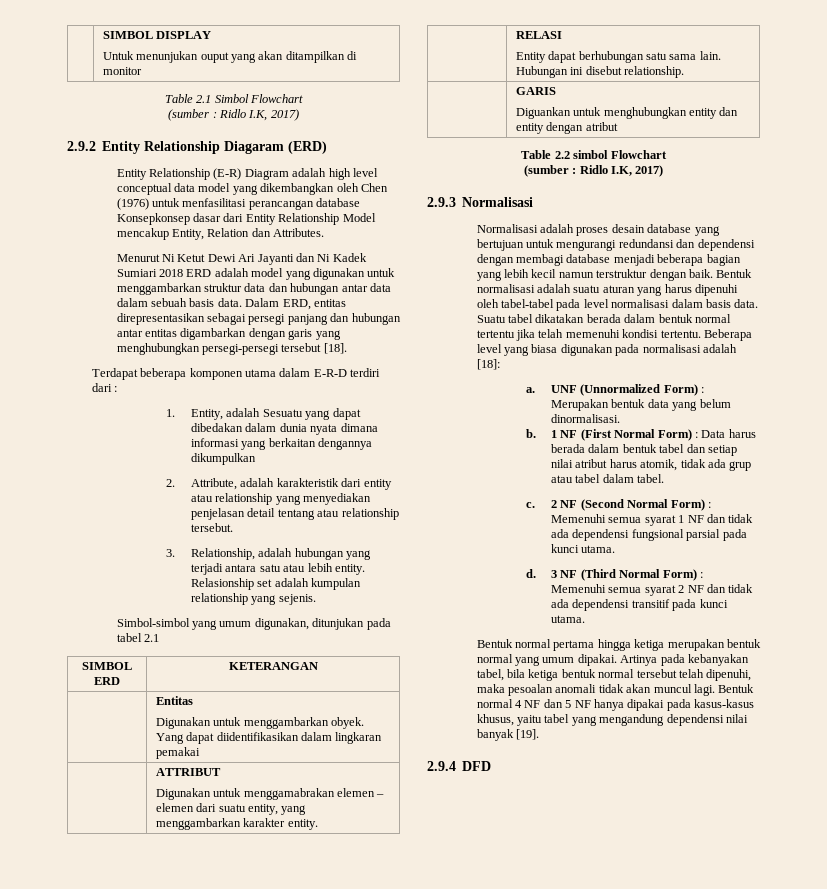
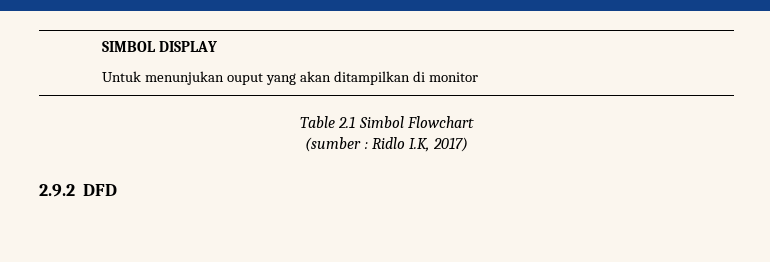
[102,141,328,154] [116,168,378,180] [116,183,388,195] [116,198,361,210] [116,213,376,225] [116,228,325,240] [116,253,367,265] [116,268,396,280] [116,283,391,295] [116,298,346,310] [116,313,401,325] [116,328,341,340] [116,343,347,355] [91,368,381,380] [91,383,118,392] [166,408,361,420] [191,423,378,435] [191,438,373,450] [191,453,257,465] [166,478,392,490] [191,493,372,505] [191,508,399,520] [191,523,234,532] [166,548,372,560] [191,563,365,575] [191,578,362,590] [191,593,316,605] [116,618,391,630] [116,633,159,642] [82,662,132,670] [94,677,120,685] [228,662,318,670] [155,696,193,705] [155,717,365,729] [155,732,383,744] [155,747,200,759] [155,768,221,776] [155,788,385,800] [155,803,307,815] [155,818,318,830] [515,31,562,39] [515,51,721,63] [515,66,685,78] [515,87,556,95] [515,107,739,119] [515,122,618,134] [521,150,667,159] [523,165,664,177] [427,197,534,207] [476,224,720,236] [476,239,755,251] [476,254,741,266] [476,269,753,281] [476,284,738,296] [476,299,759,311] [476,314,731,323] [476,329,752,341] [476,344,737,356] [476,359,500,370] [526,384,705,396] [551,399,731,411] [551,414,621,423] [526,429,756,441] [551,444,737,456] [551,459,752,471] [551,474,665,483] [526,499,711,511] [551,514,754,526] [551,529,747,541] [551,544,616,553] [526,569,703,581] [551,584,754,596] [551,599,728,611] [551,615,586,623] [476,639,761,651] [476,654,749,666] [476,669,752,681] [476,684,755,696] [476,699,754,711] [476,714,748,726] [476,729,539,741] [427,761,456,771] Entity Relationship Diagaram (ERD) // Entity Relationship (E-R) Diagram adalah high level conceptual data model yang dikembangkan oleh Chen (1976) untuk menfasilitasi perancangan database Konsepkonsep dasar dari Entity Relationship Model mencakup Entity, Relation dan Attributes. // Menurut Ni Ketut Dewi Ari Jayanti dan Ni Kadek Sumiari 2018 ERD adalah model yang digunakan untuk menggambarkan struktur data dan hubungan antar data dalam sebuah basis data. Dalam ERD, entitas direpresentasikan sebagai persegi panjang dan hubungan antar entitas digambarkan dengan garis yang menghubungkan persegi-persegi tersebut [18]. // Terdapat beberapa komponen utama dalam E-R-D terdiri dari : // 1. Entity, adalah Sesuatu yang dapat dibedakan dalam dunia nyata dimana informasi yang berkaitan dengannya dikumpulkan // 2. Attribute, adalah karakteristik dari entity atau relationship yang menyediakan penjelasan detail tentang atau relationship tersebut. // 3. Relationship, adalah hubungan yang terjadi antara satu atau lebih entity. Relasionship set adalah kumpulan relationship yang sejenis. // Simbol-simbol yang umum digunakan, ditunjukan pada tabel 2.1 // SIMBOL ERD | KETERANGAN // | Entitas // Digunakan untuk menggambarkan obyek. Yang dapat diidentifikasikan dalam lingkaran pemakai // | ATTRIBUT // Digunakan untuk menggamabrakan elemen – elemen dari suatu entity, yang menggambarkan karakter entity. // | RELASI // Entity dapat berhubungan satu sama lain. Hubungan ini disebut relationship. // | GARIS // Diguankan untuk menghubungkan entity dan entity dengan atribut // Table 2.2 simbol Flowchart // (sumber : Ridlo I.K, 2017) // 2.9.3 Normalisasi // Normalisasi adalah proses desain database yang bertujuan untuk mengurangi redundansi dan dependensi dengan membagi database menjadi beberapa bagian yang lebih kecil namun terstruktur dengan baik. Bentuk normalisasi adalah suatu aturan yang harus dipenuhi oleh tabel-tabel pada level normalisasi dalam basis data. Suatu tabel dikatakan berada dalam bentuk normal tertentu jika telah memenuhi kondisi tertentu. Beberapa level yang biasa digunakan pada normalisasi adalah [18]: // a. UNF (Unnormalized Form) : Merupakan bentuk data yang belum dinormalisasi. // b. 1 NF (First Normal Form) : Data harus berada dalam bentuk tabel dan setiap nilai atribut harus atomik, tidak ada grup atau tabel dalam tabel. // c. 2 NF (Second Normal Form) : Memenuhi semua syarat 1 NF dan tidak ada dependensi fungsional parsial pada kunci utama. // d. 3 NF (Third Normal Form) : Memenuhi semua syarat 2 NF dan tidak ada dependensi transitif pada kunci utama. // Bentuk normal pertama hingga ketiga merupakan bentuk normal yang umum dipakai. Artinya pada kebanyakan tabel, bila ketiga bentuk normal tersebut telah dipenuhi, maka pesoalan anomali tidak akan muncul lagi. Bentuk normal 4 NF dan 5 NF hanya dipakai pada kasus-kasus khusus, yaitu tabel yang mengandung dependensi nilai banyak [19]. // 2.9.4 -> (75, 190) none

